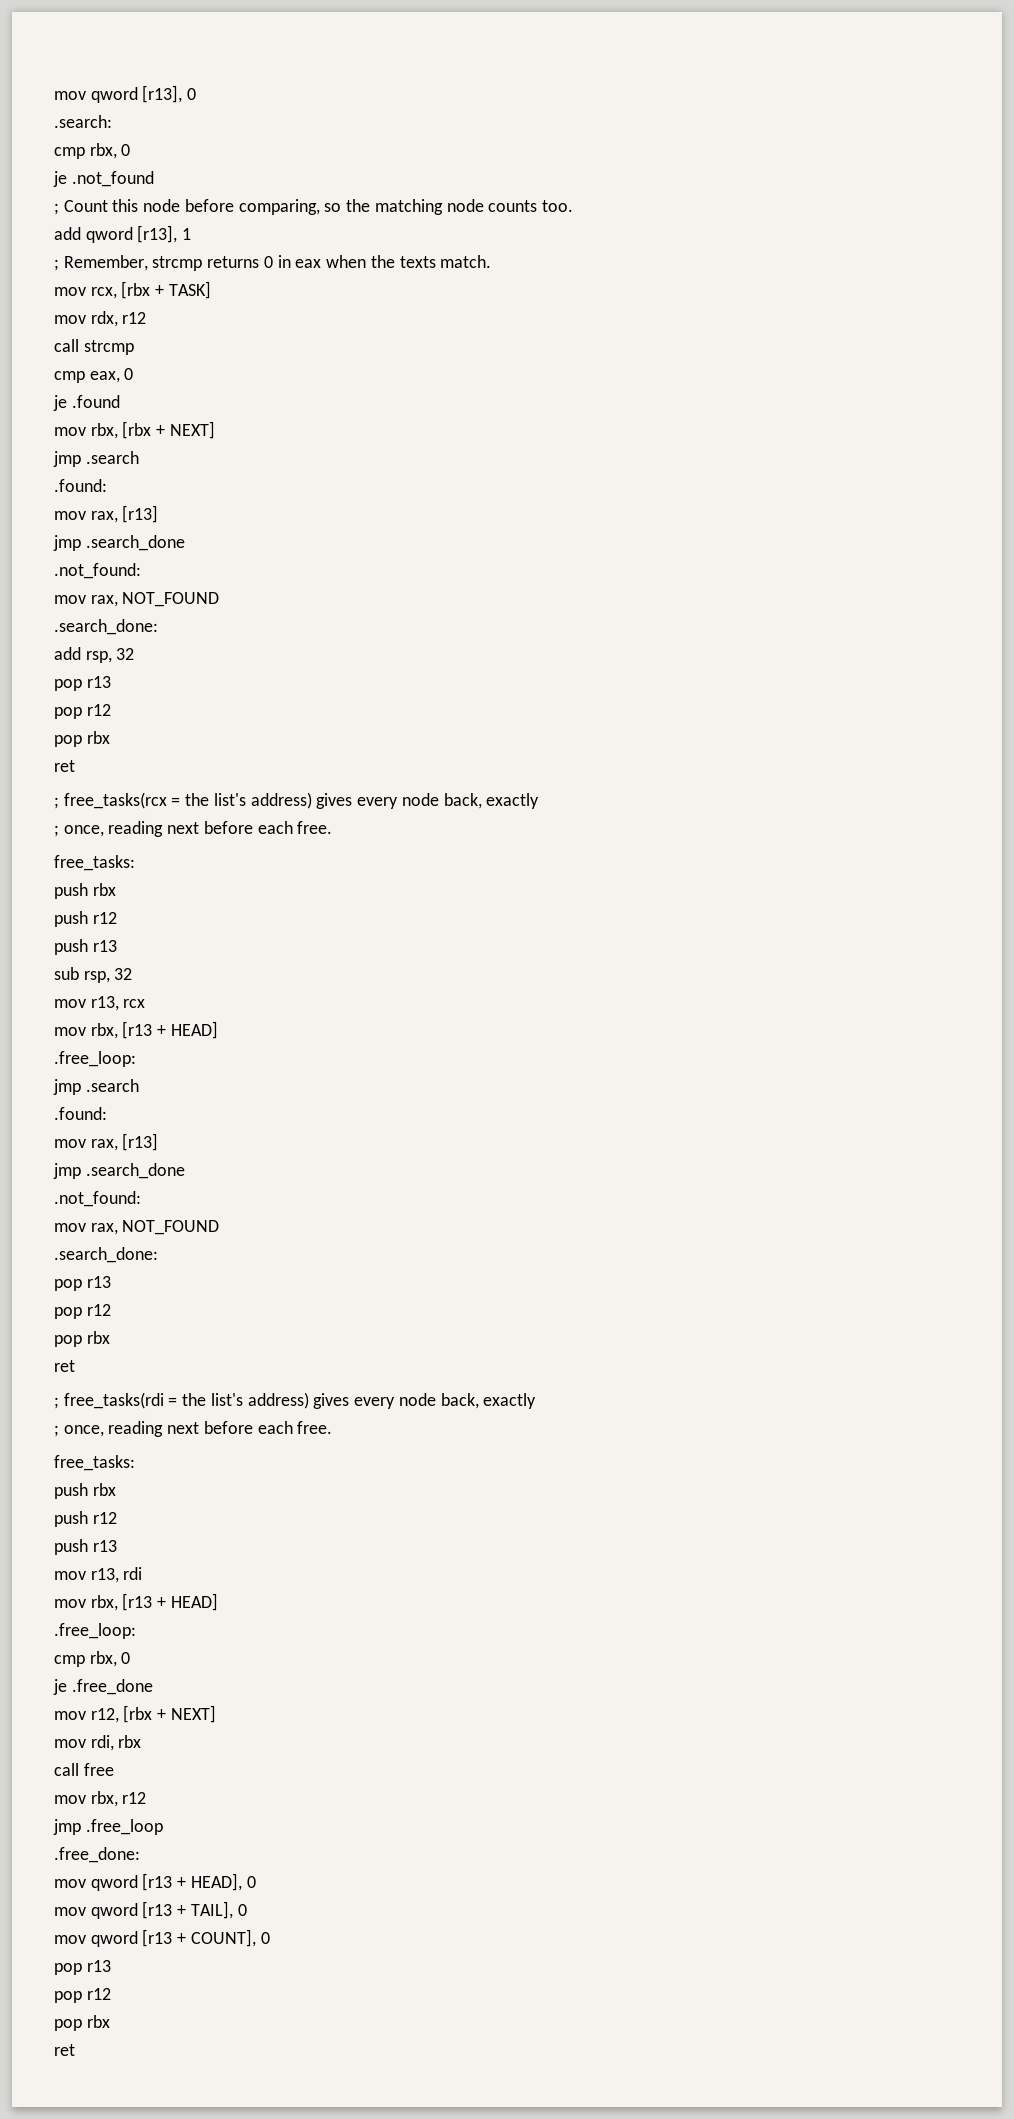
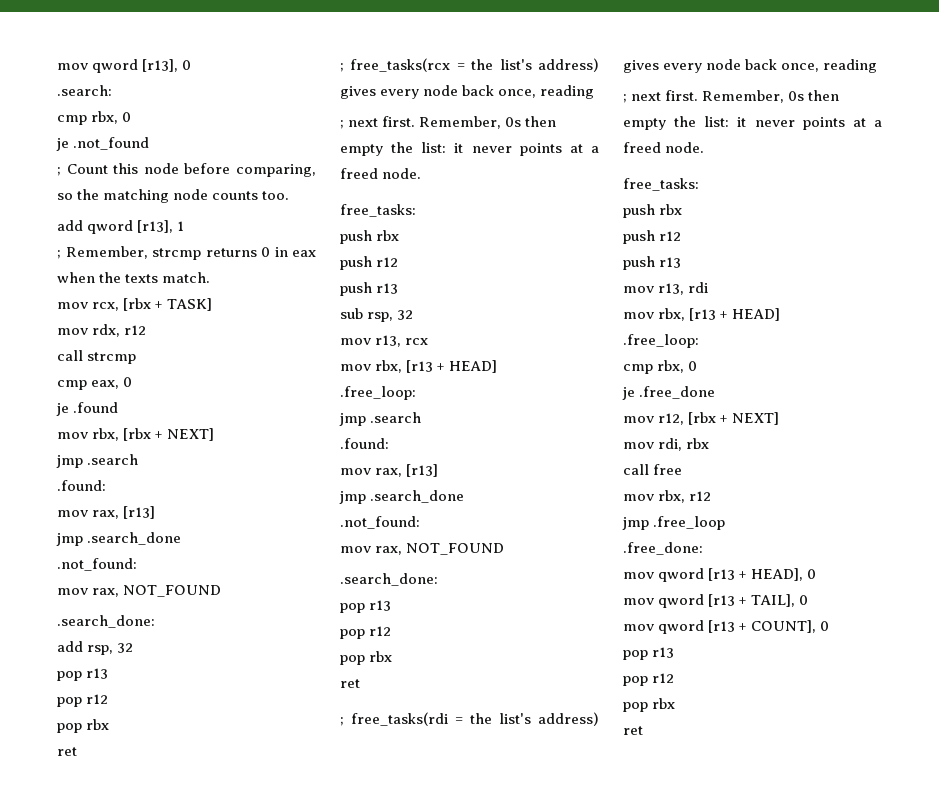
[443,793,540,809] [54,821,333,837] back, exactly // ; once, reading next before each free. -> [462,85,595,99] [340,116,557,129] [340,142,599,156] [340,168,422,179] back once, reading // ; next first. Remember, 0s then empty the list: it never points at a freed node.
[440,1393,537,1409] [54,1421,333,1437] back, exactly // ; once, reading next before each free. -> [745,59,878,73] [623,90,840,103] [623,116,882,130] [623,142,705,153] back once, reading // ; next first. Remember, 0s then empty the list: it never points at a freed node.

